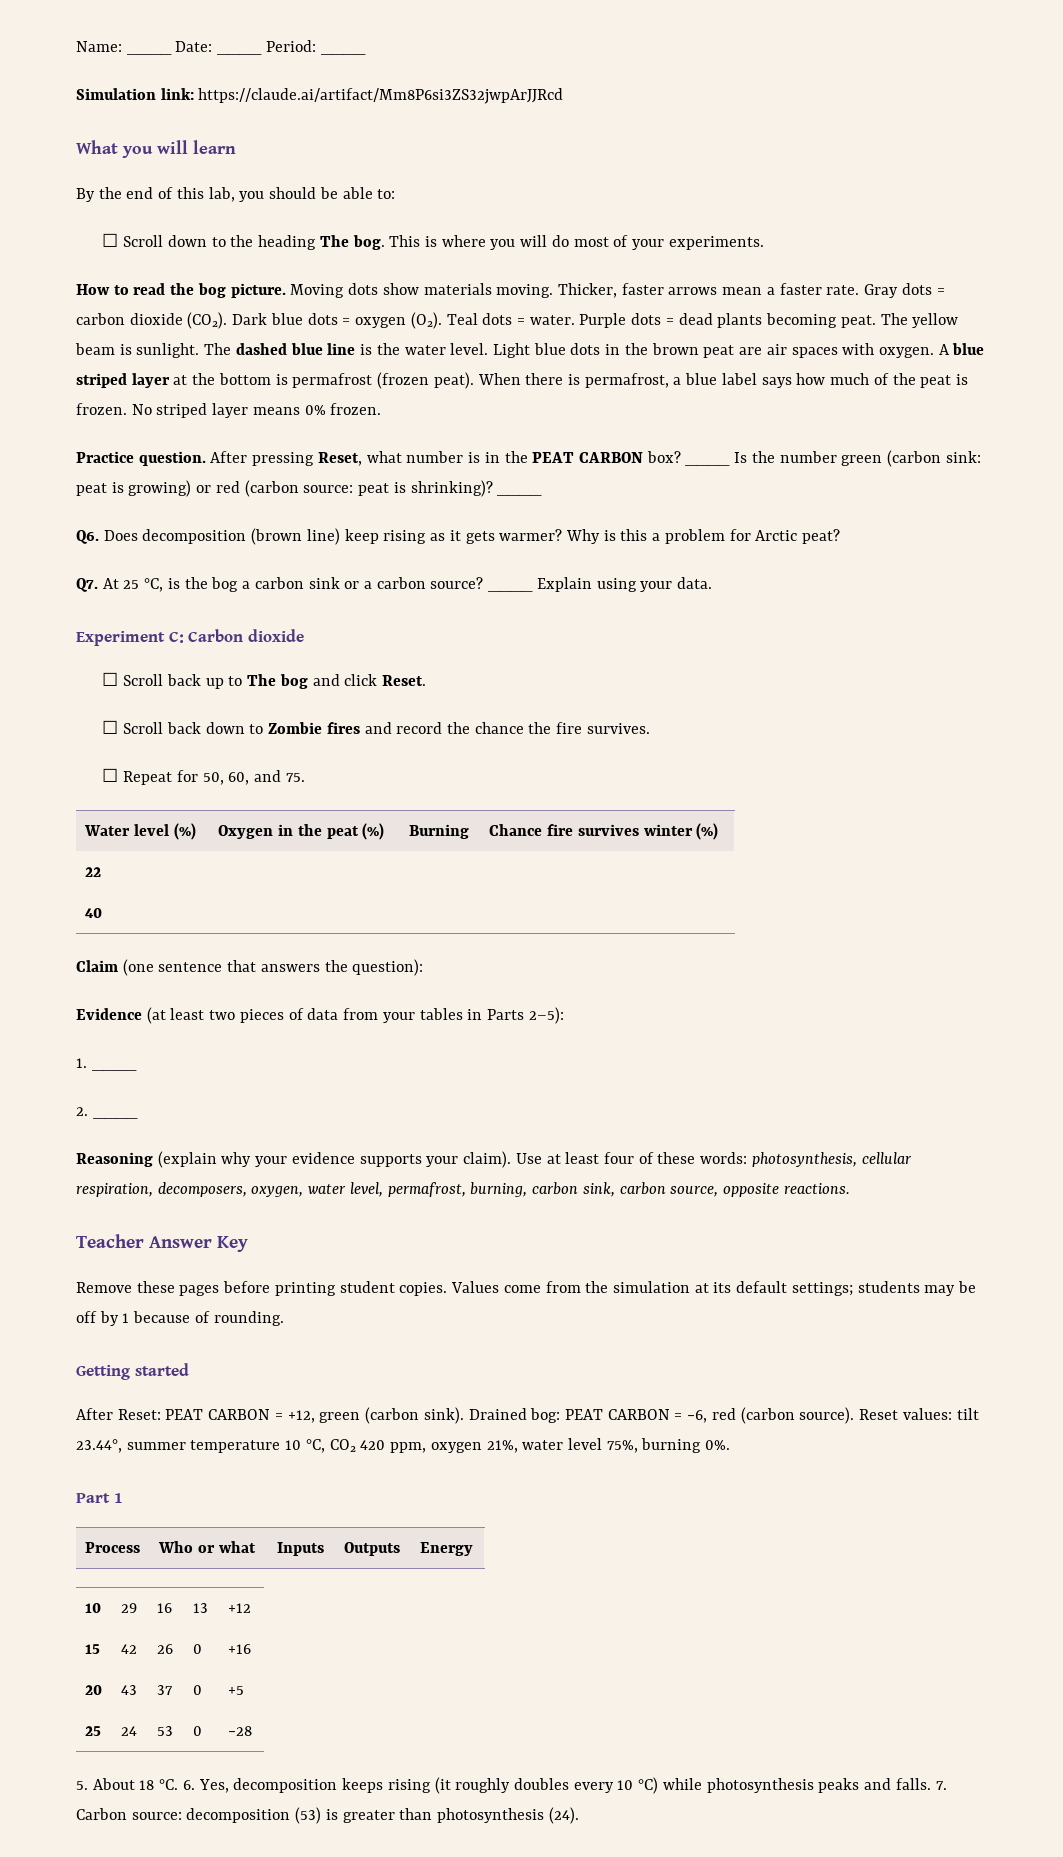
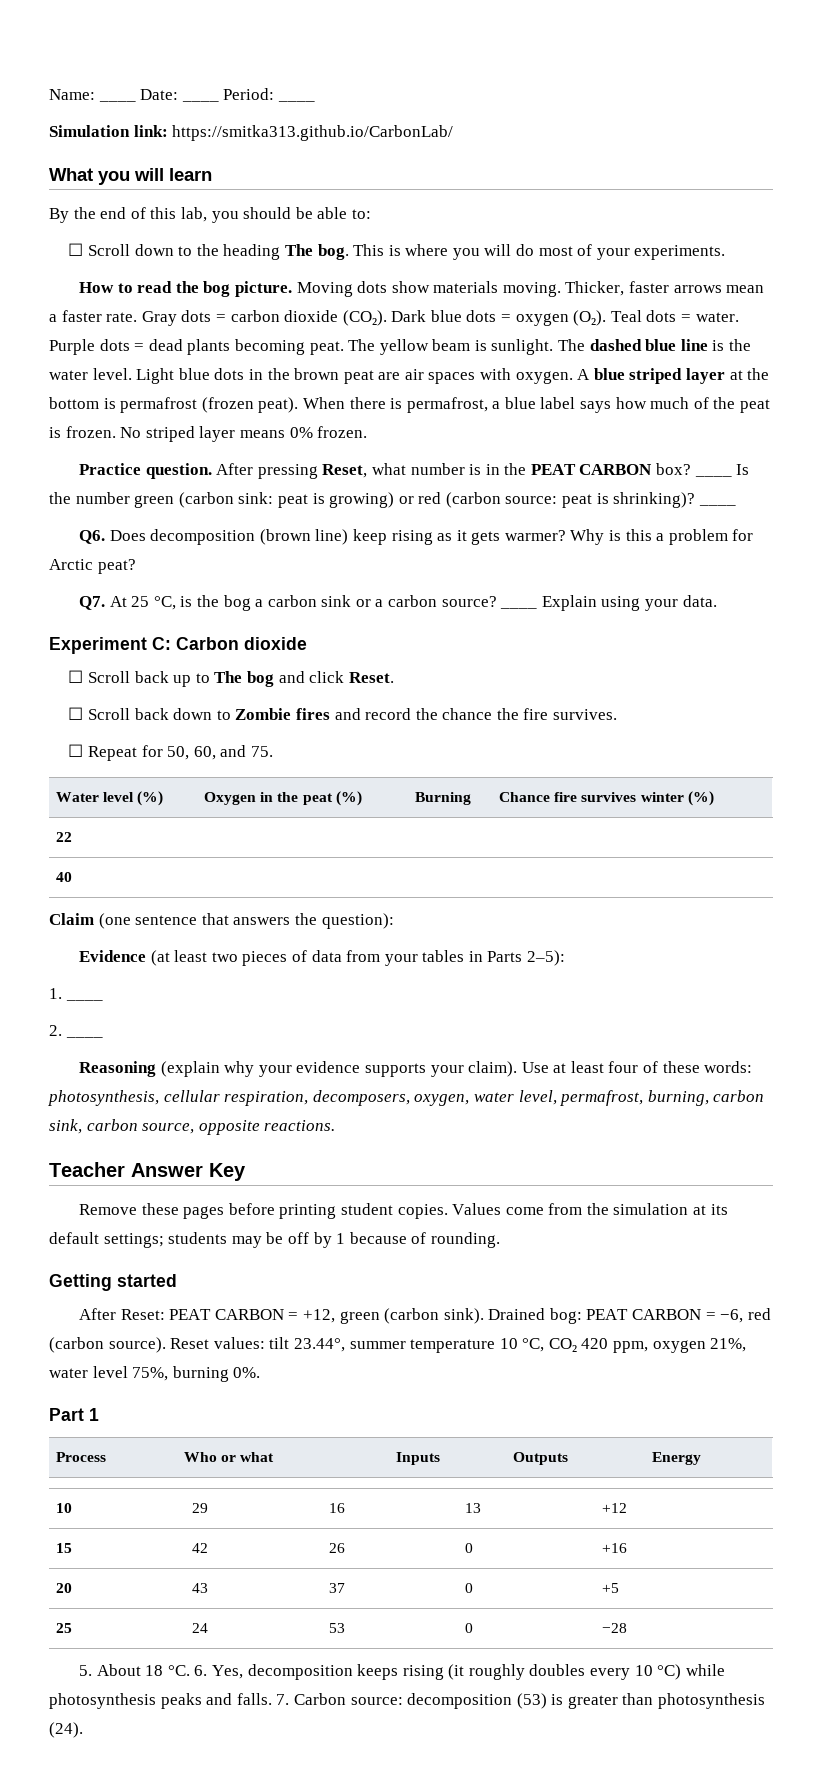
[198,88,564,104] https://claude.ai/artifact/Mm8P6si3ZS32jwpArJJRcd -> [172,125,454,141] https://smitka313.github.io/CarbonLab/

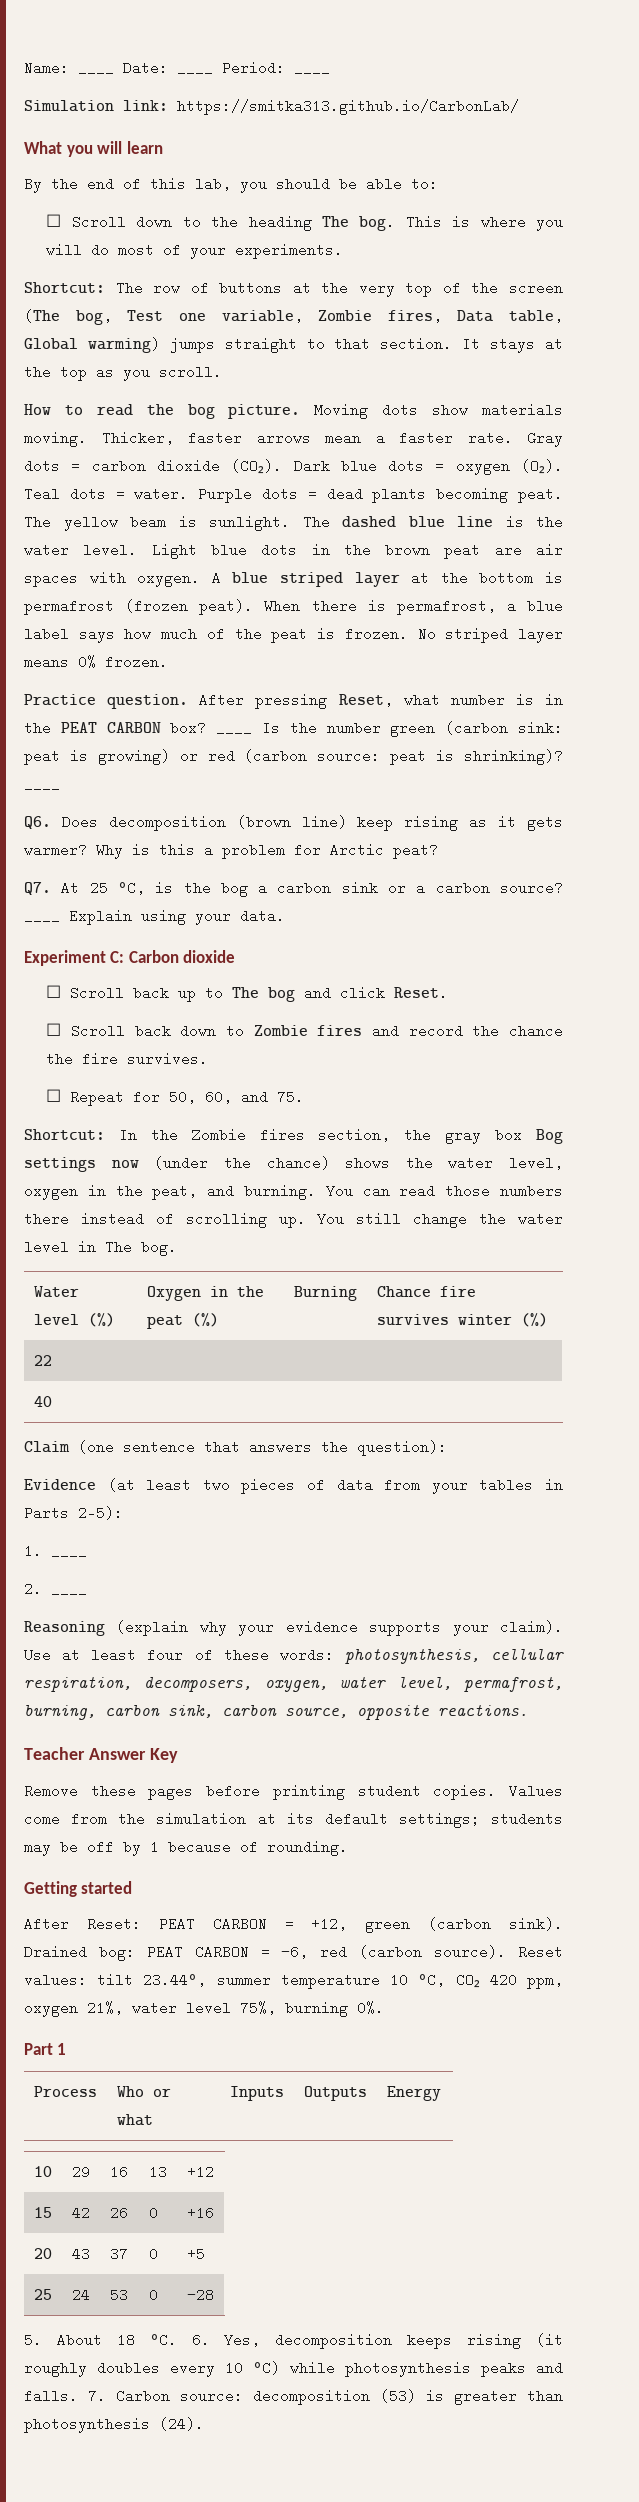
(726, 252) none -> [24,281,563,297] [24,309,563,325] [24,337,564,353] [24,365,222,381] // Shortcut: The row of buttons at the very top of the screen (The bog, Test one variable, Zombie fires, Data table, Global warming) jumps straight to that section. It stays at the top as you scroll.
(273, 751) none -> [24,1128,564,1144] [24,1156,563,1172] [24,1184,563,1200] [24,1212,564,1228] [24,1240,177,1256] // Shortcut: In the Zombie fires section, the gray box Bog settings now (under the chance) shows the water level, oxygen in the peat, and burning. You can read those numbers there instead of scrolling up. You still change the water level in The bog.

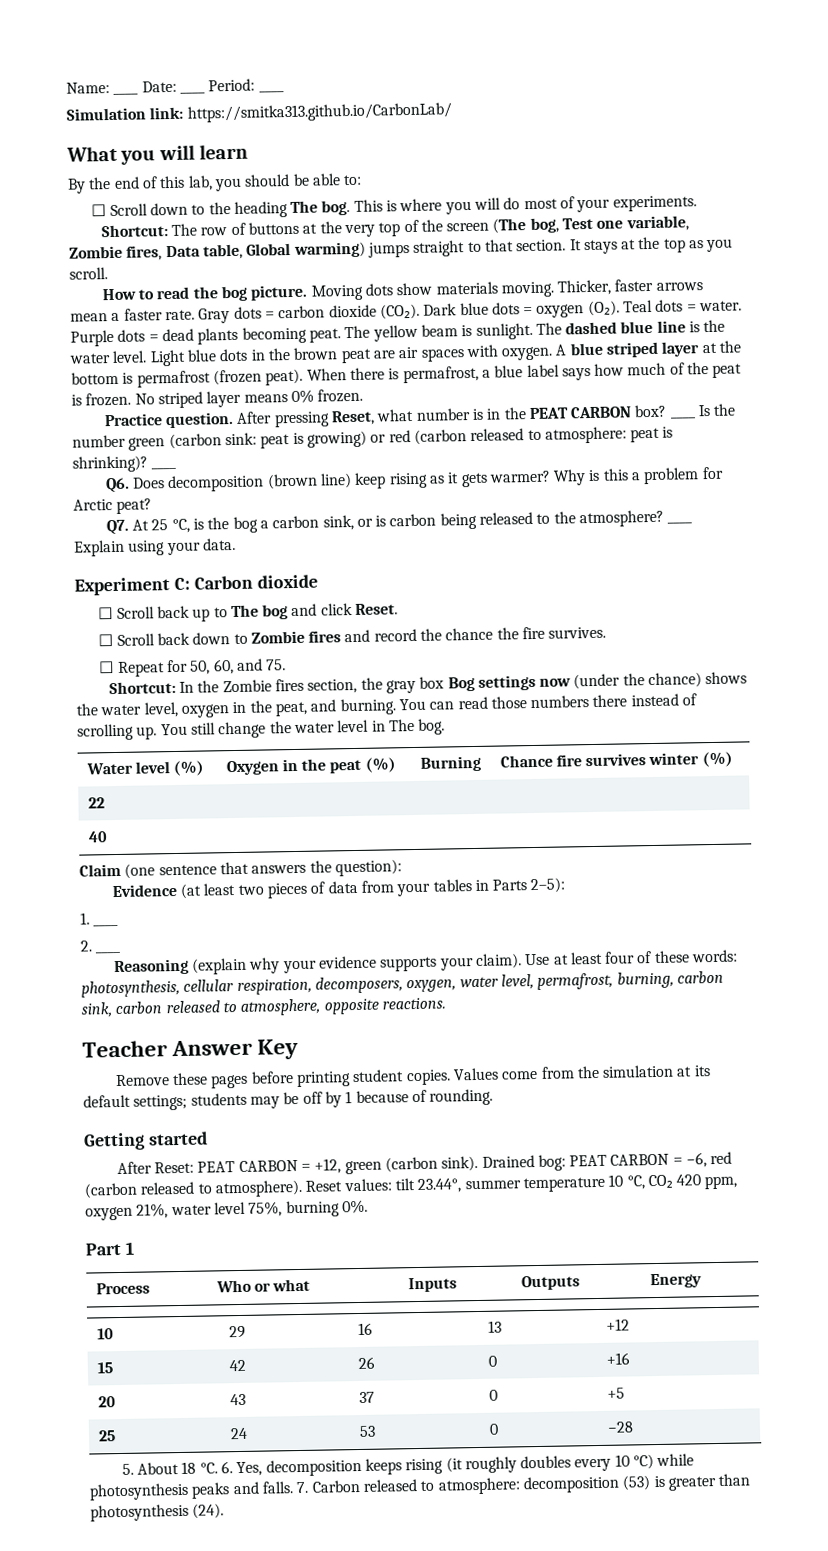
[317,749,381,763] source: -> [470,426,627,444] released to atmosphere:
[341,881,564,895] sink or a carbon source? -> [322,509,665,531] sink, or is carbon being released to the atmosphere?
[285,1708,348,1718] source, -> [165,998,321,1016] released to atmosphere,
[434,1945,507,1959] source). -> [140,1179,303,1198] released to atmosphere).
[180,2389,243,2403] source: -> [362,1477,521,1495] released to atmosphere:

